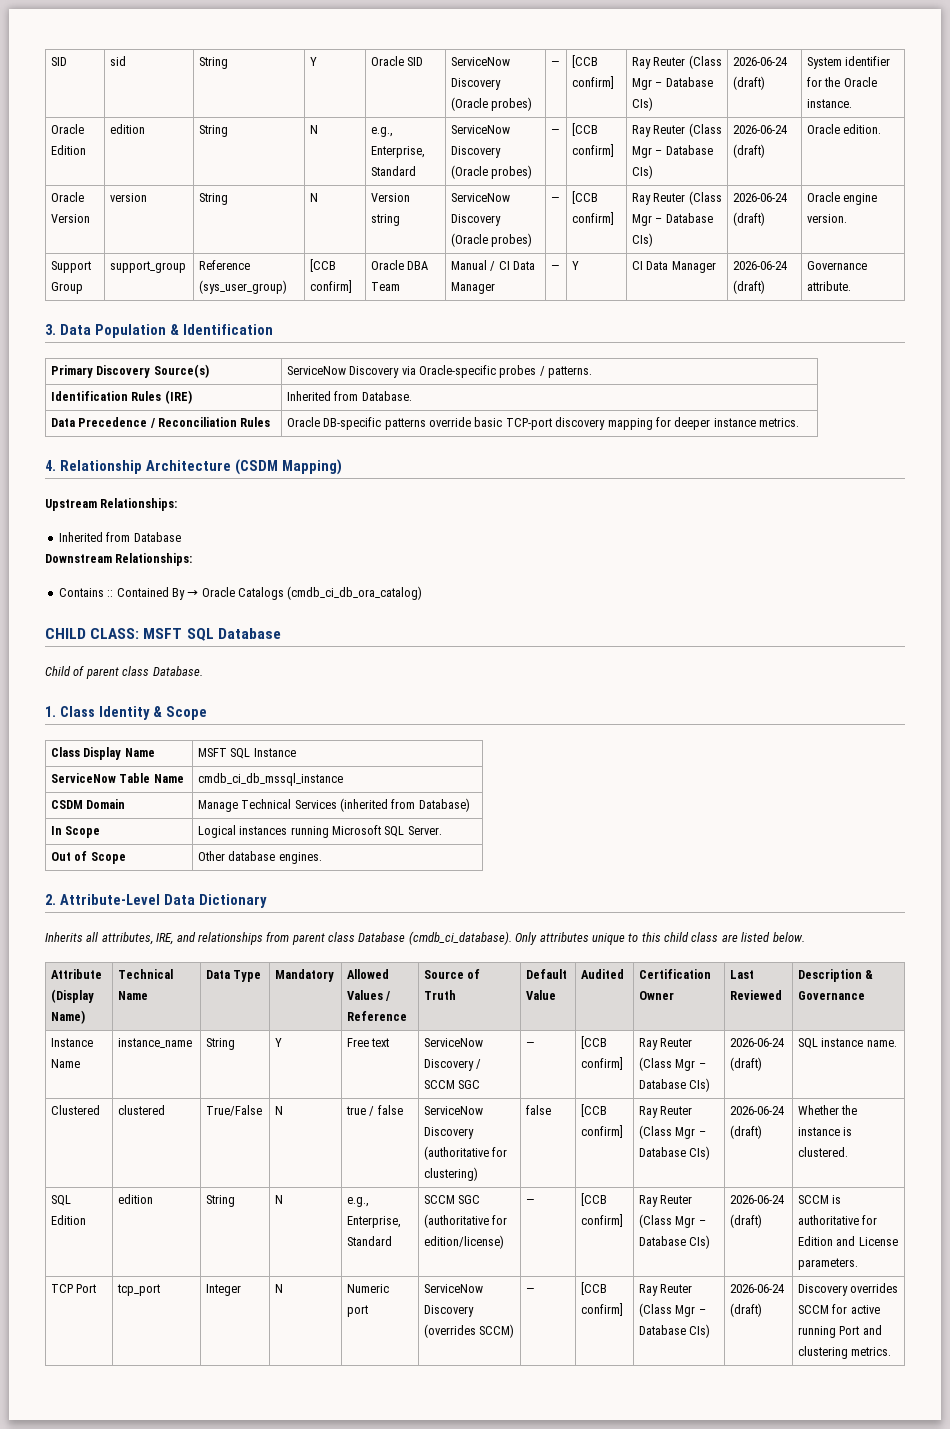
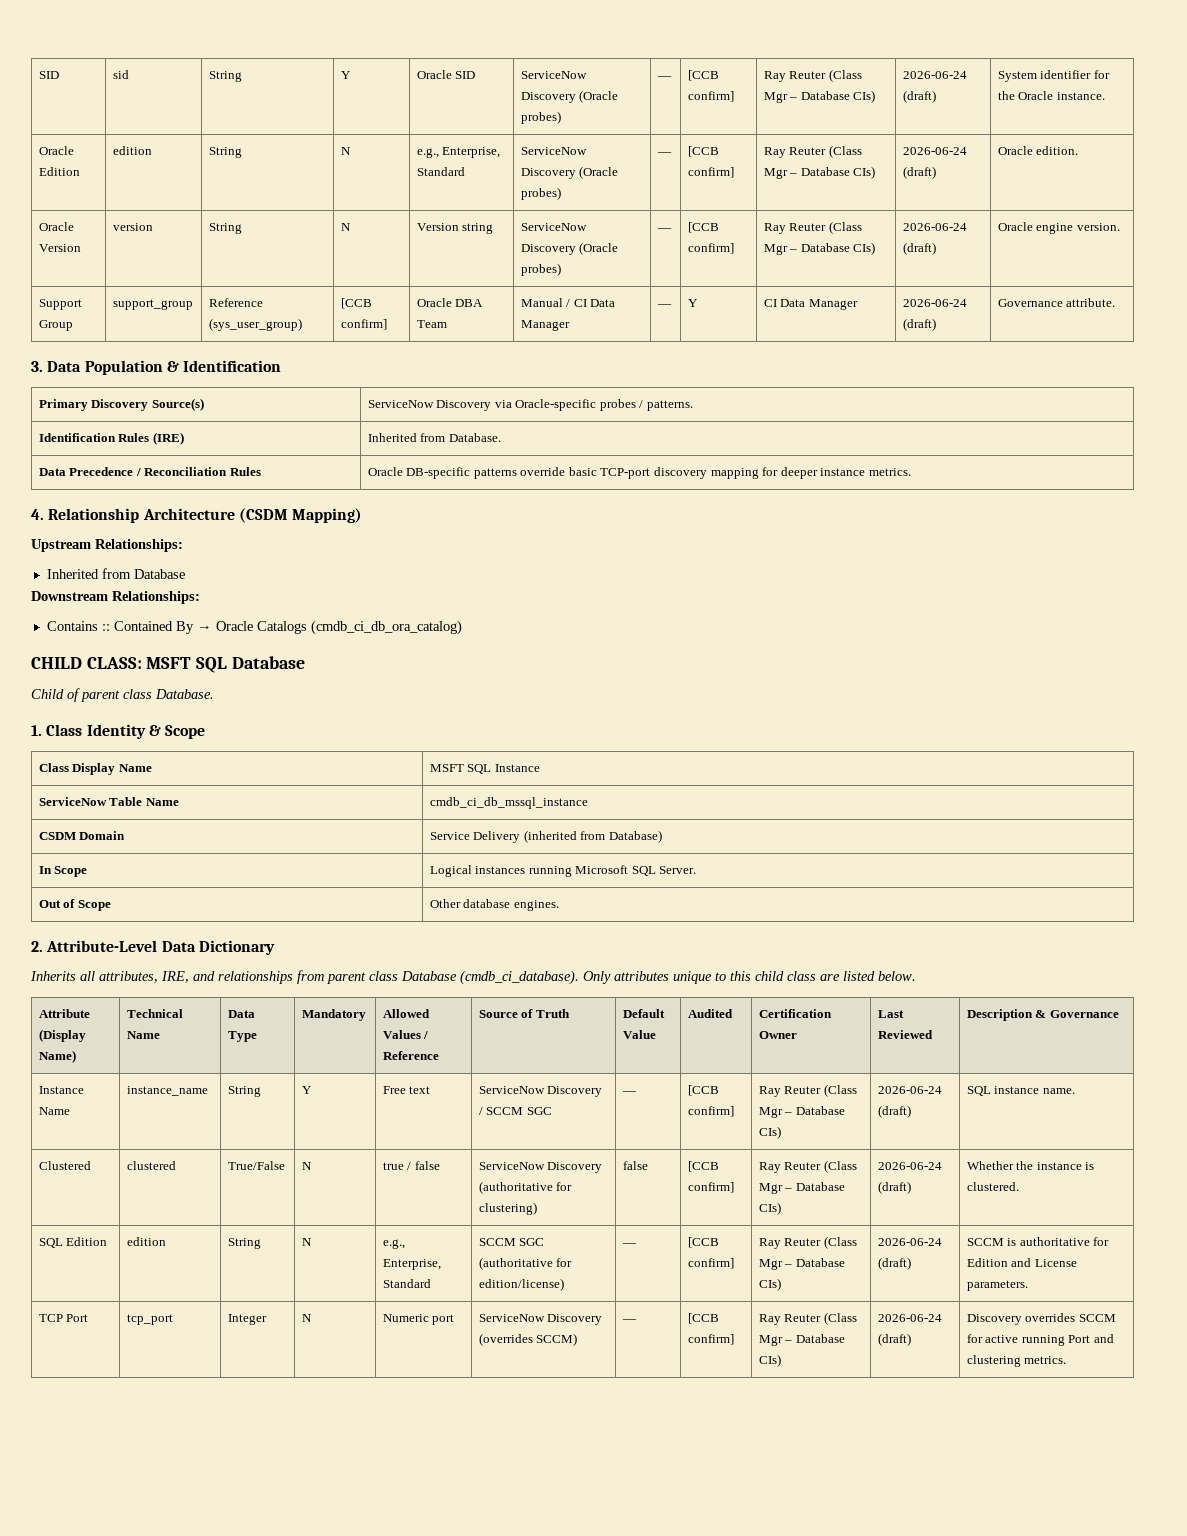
[197,799,337,812] Manage Technical Services -> [429,831,521,843] Service Delivery

